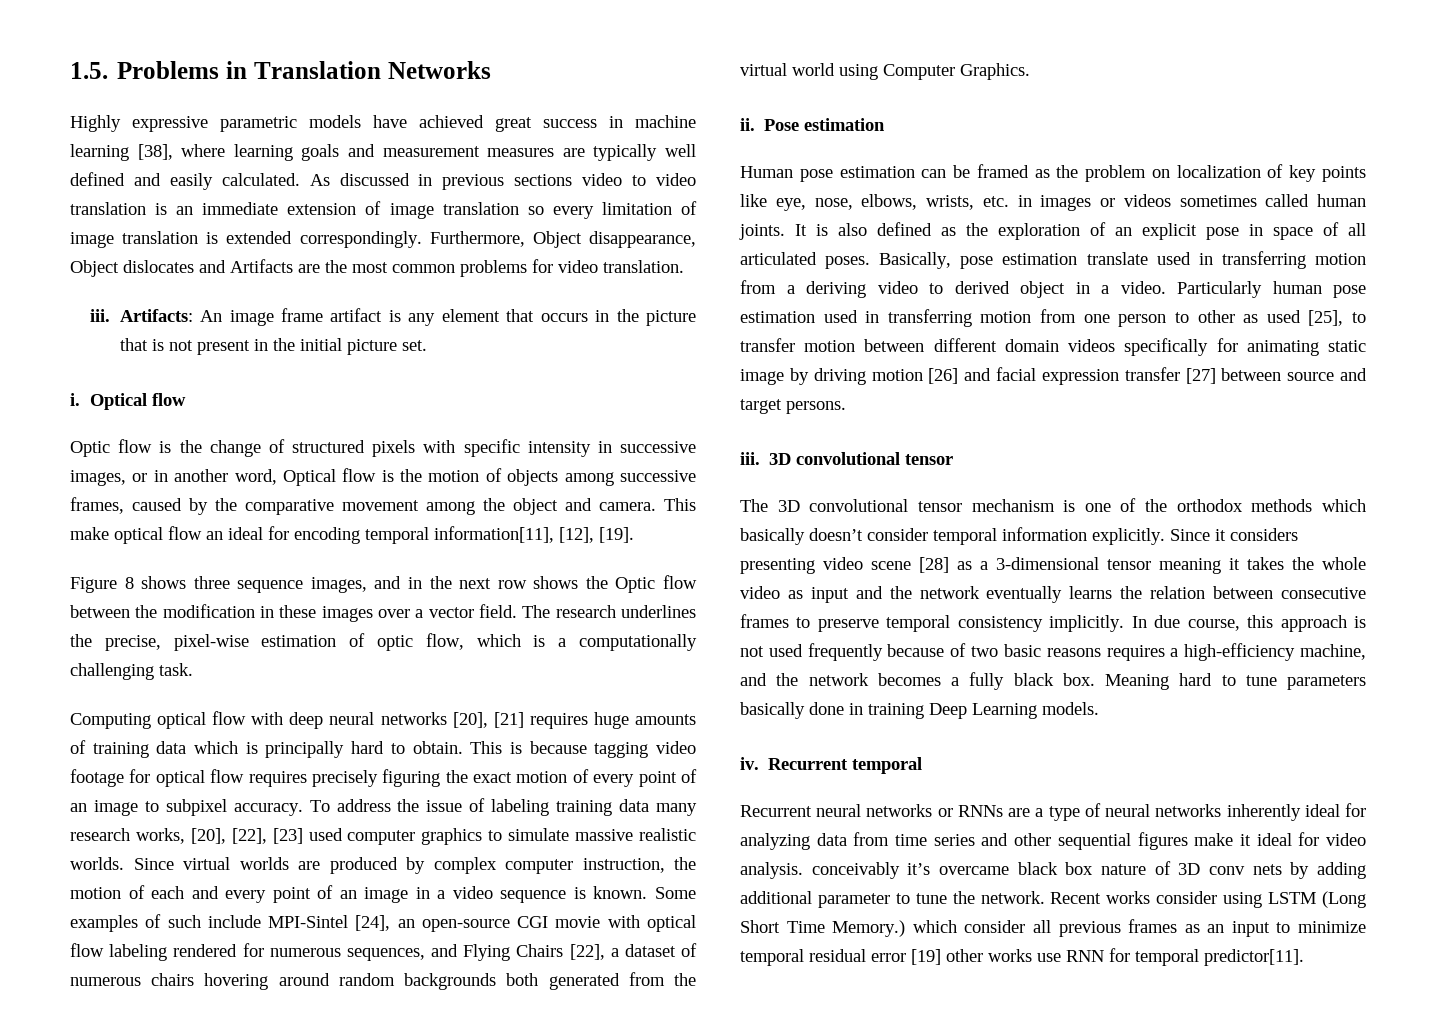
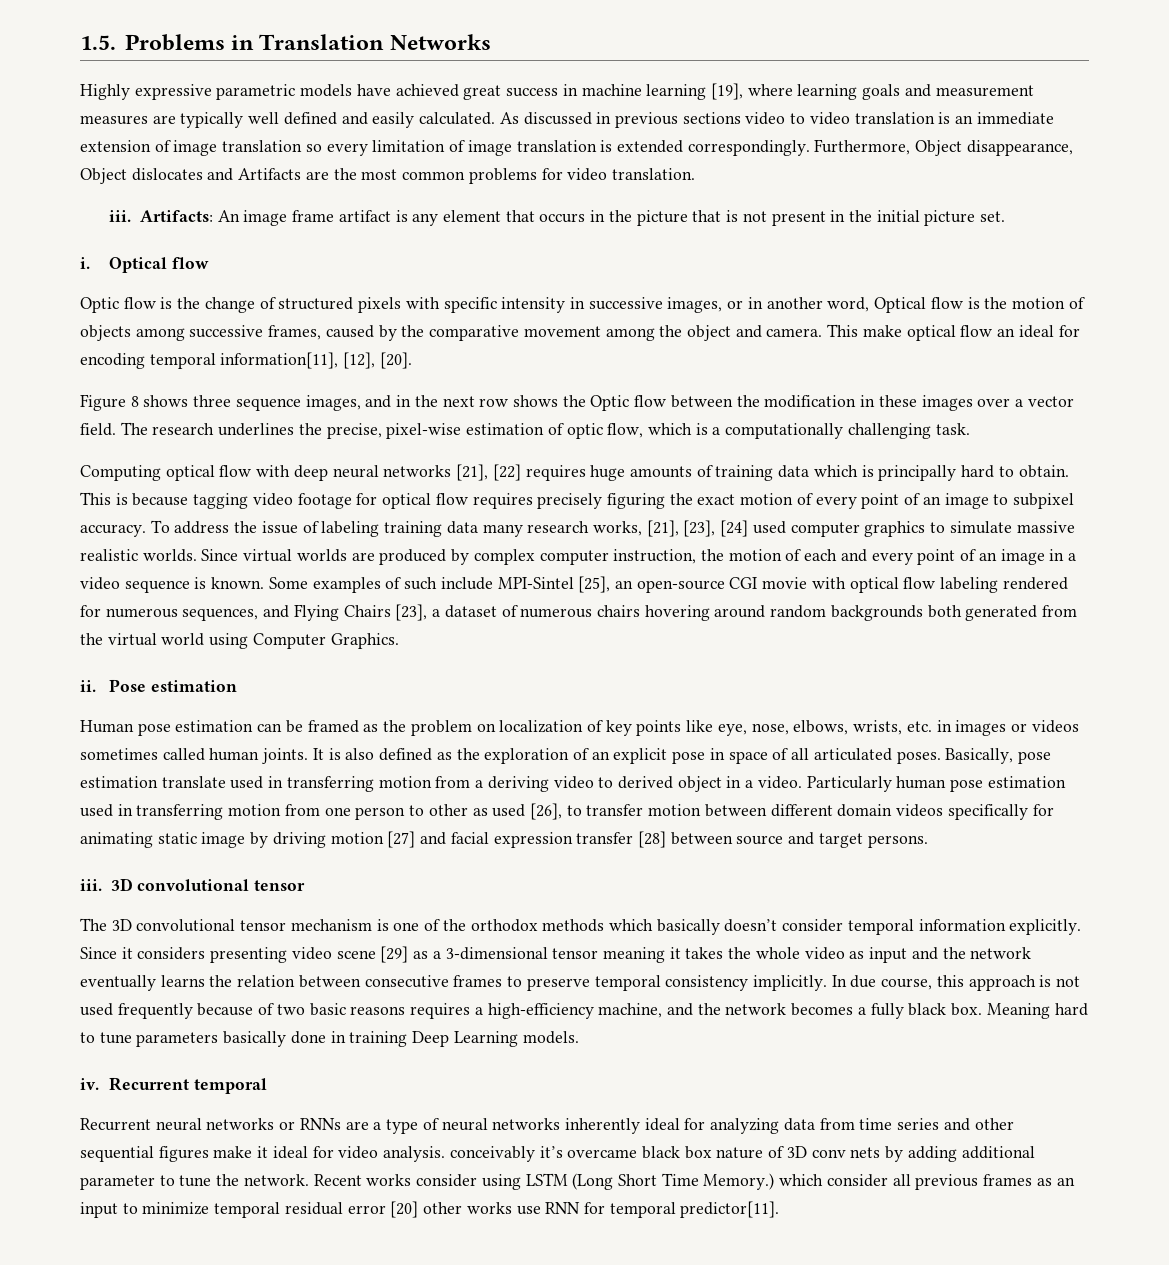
[137,144,173,160] [38], -> [710,83,743,100] [19],
[599,527,634,543] [19]. -> [379,352,412,369] [20].
[452,712,524,728] [20], [21] -> [456,464,521,481] [21], [22]
[190,828,303,844] [20], [22], [23] -> [646,520,749,537] [21], [23], [24]
[355,915,391,931] [24], -> [578,576,611,593] [25],
[569,944,605,960] [22], -> [395,604,428,621] [23],
[1308,310,1344,326] [25], -> [529,803,562,820] [26],
[928,368,959,384] [26] -> [387,831,416,848] [27]
[1185,368,1216,384] [27] -> [637,831,666,848] [28]
[919,557,949,573] [28] -> [380,946,409,963] [29]
[911,949,941,965] [19] -> [390,1201,419,1218] [20]

